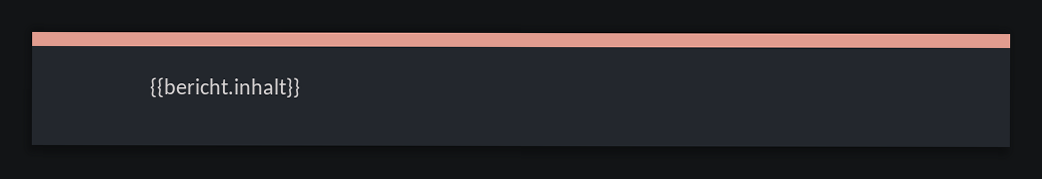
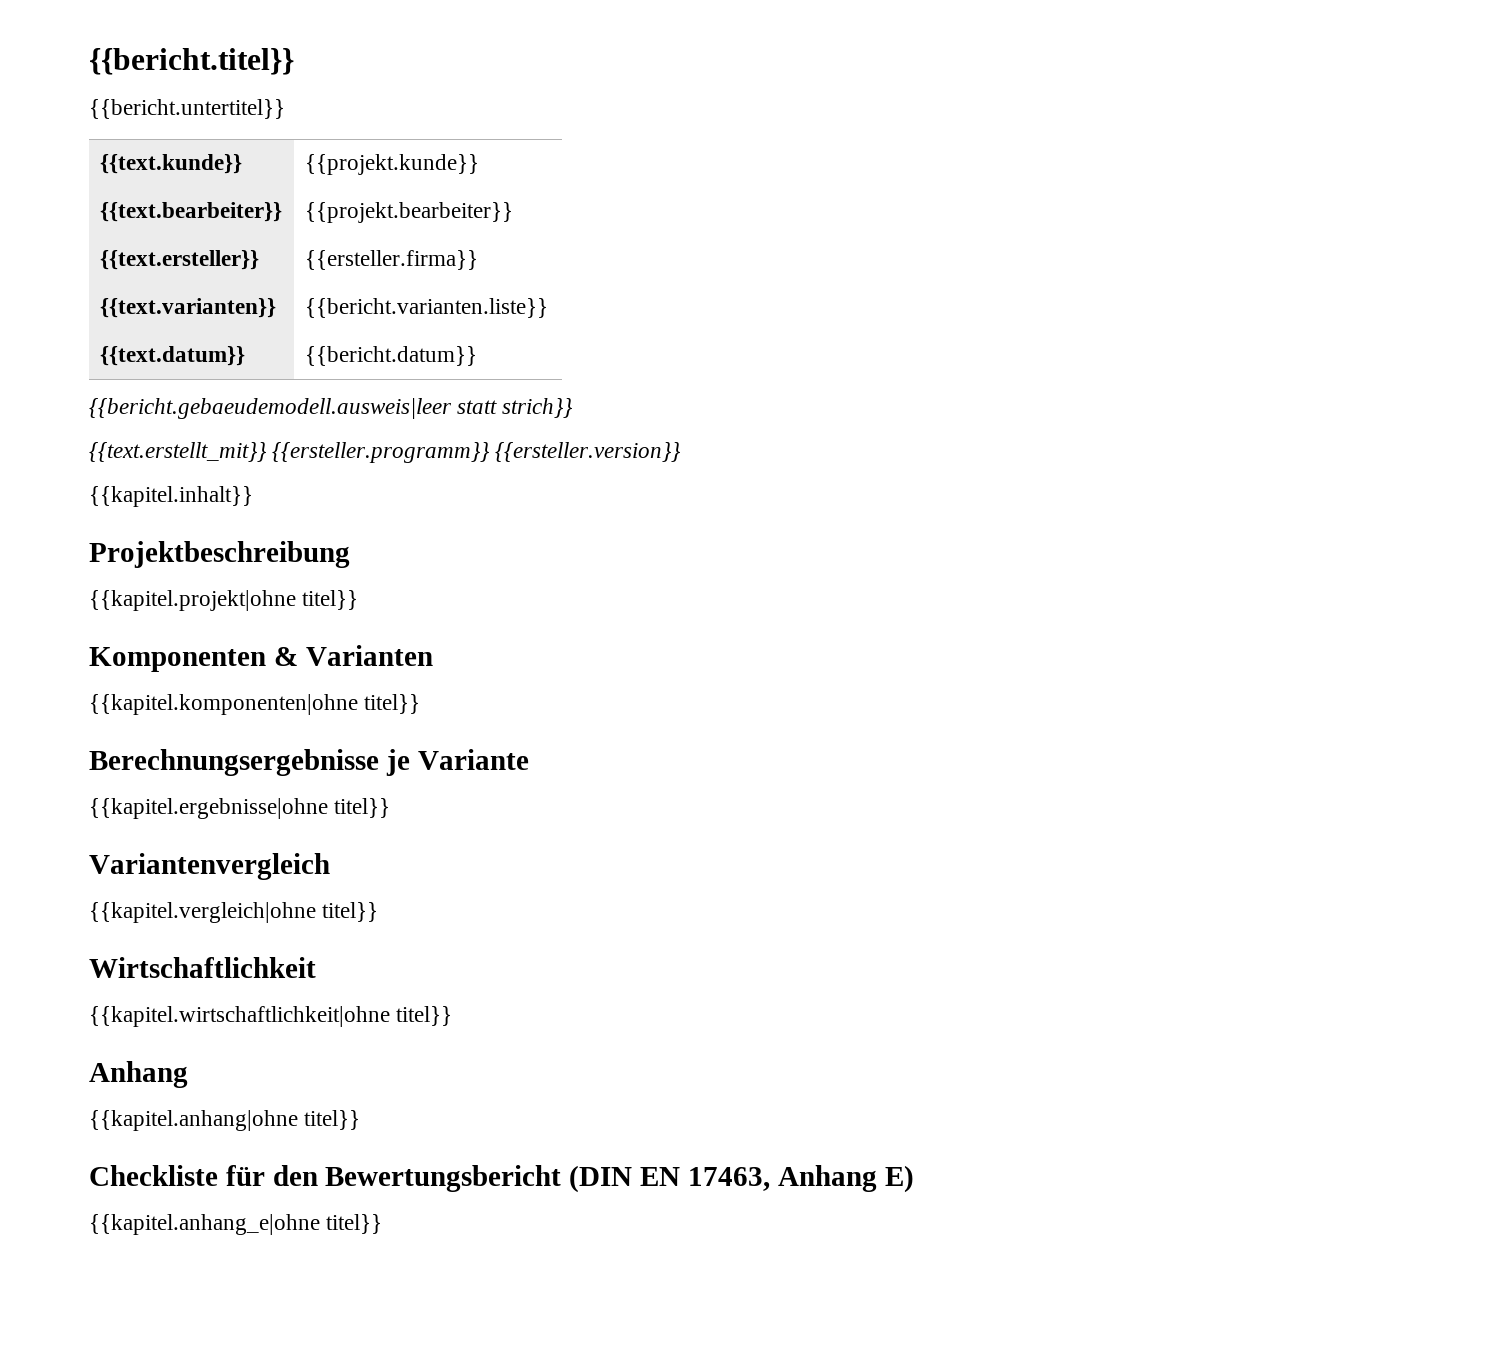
[149,77,301,98] {{bericht.inhalt}} -> [89,48,294,75] [89,99,285,119] [100,154,243,174] [305,154,480,175] [100,202,283,222] [305,202,514,223] [100,250,260,270] [305,250,479,270] [100,298,277,318] [305,298,549,318] [100,346,246,366] [305,346,478,366] [89,398,573,419] [89,442,681,463] [89,486,253,507] [89,541,350,568] [89,590,359,611] [89,645,433,672] [89,694,421,715] [89,749,529,776] [89,798,391,819] [89,853,330,880] [89,902,379,923] [89,957,316,978] [89,1006,453,1027] [89,1061,188,1088] [89,1110,361,1131] [89,1165,914,1193] [89,1214,383,1235] {{bericht.titel}} // {{bericht.untertitel}} // {{text.kunde}} | {{projekt.kunde}} // {{text.bearbeiter}} | {{projekt.bearbeiter}} // {{text.ersteller}} | {{ersteller.firma}} // {{text.varianten}} | {{bericht.varianten.liste}} // {{text.datum}} | {{bericht.datum}} // {{bericht.gebaeudemodell.ausweis|leer statt strich}} // {{text.erstellt_mit}} {{ersteller.programm}} {{ersteller.version}} // {{kapitel.inhalt}} // Projektbeschreibung // {{kapitel.projekt|ohne titel}} // Komponenten & Varianten // {{kapitel.komponenten|ohne titel}} // Berechnungsergebnisse je Variante // {{kapitel.ergebnisse|ohne titel}} // Variantenvergleich // {{kapitel.vergleich|ohne titel}} // Wirtschaftlichkeit // {{kapitel.wirtschaftlichkeit|ohne titel}} // Anhang // {{kapitel.anhang|ohne titel}} // Checkliste für den Bewertungsbericht (DIN EN 17463, Anhang E) // {{kapitel.anhang_e|ohne titel}}

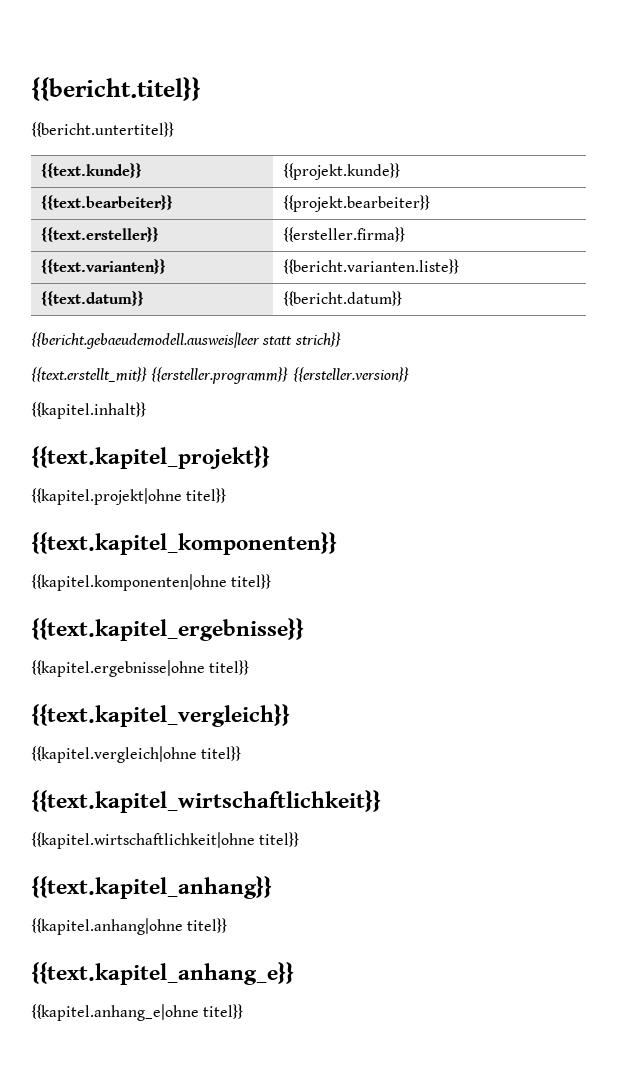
[89,541,350,568] Projektbeschreibung -> [31,446,270,469] {{text.kapitel_projekt}}
[89,645,433,672] Komponenten & Varianten -> [31,532,337,555] {{text.kapitel_komponenten}}
[89,749,529,776] Berechnungsergebnisse je Variante -> [31,618,304,641] {{text.kapitel_ergebnisse}}
[89,853,330,880] Variantenvergleich -> [31,704,290,727] {{text.kapitel_vergleich}}
[89,957,316,978] Wirtschaftlichkeit -> [31,790,381,813] {{text.kapitel_wirtschaftlichkeit}}
[89,1061,188,1088] Anhang -> [31,876,272,899] {{text.kapitel_anhang}}
[89,1165,914,1193] Checkliste für den Bewertungsbericht (DIN EN 17463, Anhang E) -> [31,962,294,985] {{text.kapitel_anhang_e}}

